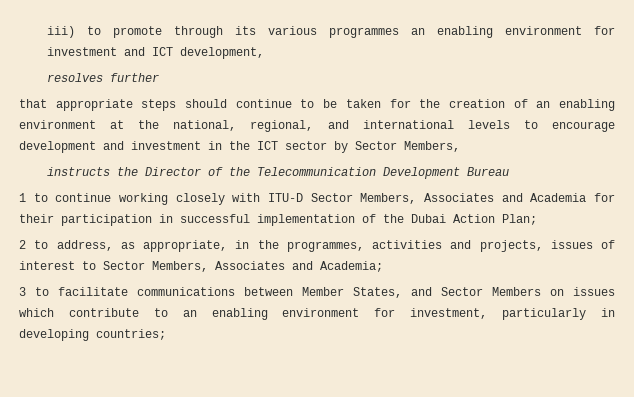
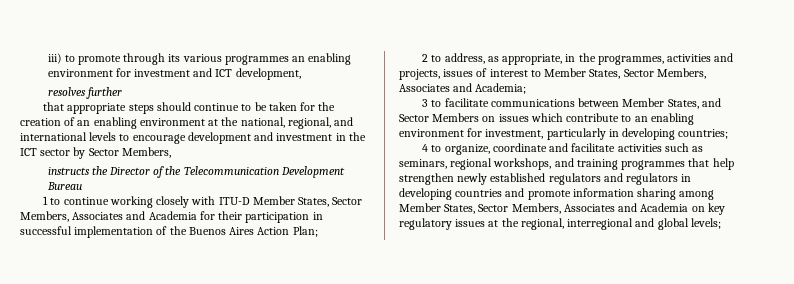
(303, 197) none -> [252,196,330,207] Member States,
[411,214,446,223] Dubai -> [188,227,255,235] Buenos Aires
(96, 265) none -> [544,68,621,79] Member States,
(166, 334) none -> [422,143,704,155] [399,158,734,170] [399,173,692,185] [399,188,715,200] [399,203,725,215] [399,218,721,230] // 4 to organize, coordinate and facilitate activities such as seminars, regional workshops, and training programmes that help strengthen newly established regulators and regulators in developing countries and promote information sharing among Member States, Sector Members, Associates and Academia on key regulatory issues at the regional, interregional and global levels;

